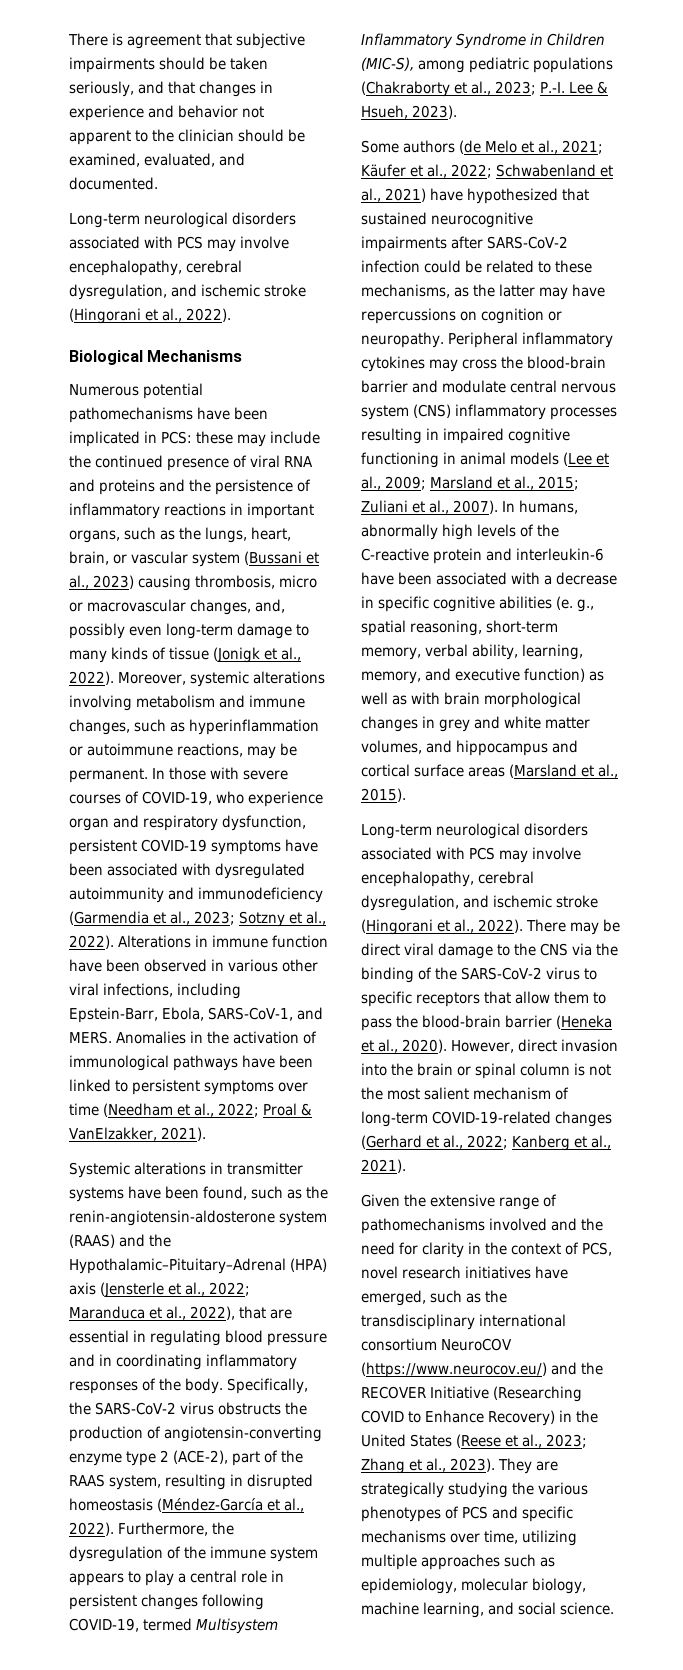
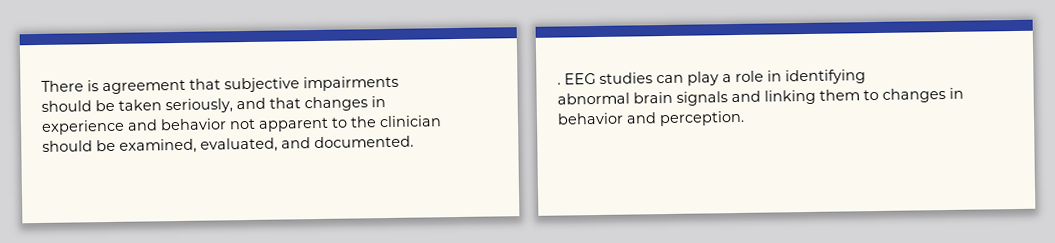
[69,212,297,228] [69,236,290,252] [69,260,243,276] [69,284,307,300] [69,308,232,324] [69,350,243,365] [69,383,204,399] [69,407,269,423] [69,431,321,447] [69,455,314,471] [69,479,312,495] [69,503,315,519] [69,527,292,543] [69,551,320,567] [69,575,318,591] [69,599,286,615] [69,623,310,639] [69,647,302,663] [69,671,326,687] [69,695,306,711] [69,719,320,735] [69,743,298,759] [69,767,289,783] [69,791,324,807] [69,815,307,831] [69,839,319,855] [69,863,306,879] [69,887,324,903] [69,911,327,927] [69,935,329,949] [69,959,319,972] [69,983,242,999] [69,1007,324,1023] [69,1031,318,1044] [69,1055,314,1071] [69,1079,309,1095] [69,1103,313,1117] [69,1127,207,1141] [69,1162,304,1178] [69,1186,329,1202] [69,1210,328,1226] [69,1234,172,1248] [69,1258,328,1274] [69,1282,251,1297] [69,1306,293,1320] [69,1330,328,1346] [69,1354,298,1370] [69,1378,309,1394] [69,1402,308,1415] [69,1426,323,1442] [69,1450,304,1466] [69,1474,314,1490] [69,1498,305,1512] [69,1522,235,1536] [69,1546,319,1562] [69,1571,142,1586] Long-term neurological disorders associated with PCS may involve encephalopathy, cerebral dysregulation, and ischemic stroke (Hingorani et al., 2022). // Biological Mechanisms // Numerous potential pathomechanisms have been implicated in PCS: these may include the continued presence of viral RNA and proteins and the persistence of inflammatory reactions in important organs, such as the lungs, heart, brain, or vascular system (Bussani et al., 2023) causing thrombosis, micro or macrovascular changes, and, possibly even long-term damage to many kinds of tissue (Jonigk et al., 2022). Moreover, systemic alterations involving metabolism and immune changes, such as hyperinflammation or autoimmune reactions, may be permanent. In those with severe courses of COVID-19, who experience organ and respiratory dysfunction, persistent COVID-19 symptoms have been associated with dysregulated autoimmunity and immunodeficiency (Garmendia et al., 2023; Sotzny et al., 2022). Alterations in immune function have been observed in various other viral infections, including Epstein-Barr, Ebola, SARS-CoV-1, and MERS. Anomalies in the activation of immunological pathways have been linked to persistent symptoms over time (Needham et al., 2022; Proal & VanElzakker, 2021). // Systemic alterations in transmitter systems have been found, such as the renin-angiotensin-aldosterone system (RAAS) and the Hypothalamic–Pituitary–Adrenal (HPA) axis (Jensterle et al., 2022; Maranduca et al., 2022), that are essential in regulating blood pressure and in coordinating inflammatory responses of the body. Specifically, the SARS-CoV-2 virus obstructs the production of angiotensin-converting enzyme type 2 (ACE-2), part of the RAAS system, resulting in disrupted homeostasis (Méndez-García et al., 2022). Furthermore, the dysregulation of the immune system appears to -> [557,72,684,85] . EEG studies can
[190,1570,238,1583] central -> (732, 78) none
[69,1594,265,1610] [69,1618,279,1634] [361,33,606,49] [361,57,614,73] [361,81,609,97] [361,105,458,119] [361,140,604,154] [361,164,614,178] [361,188,590,204] [361,212,534,228] [361,236,569,252] [361,260,593,273] [361,284,606,300] [361,308,563,324] [361,332,614,348] [361,356,607,372] [361,380,617,393] [361,404,618,420] [361,428,571,444] [361,452,610,468] [361,476,580,490] [361,500,579,514] [361,524,560,540] [361,548,605,564] [361,572,618,585] [361,596,595,612] [361,620,559,636] [361,644,584,660] [361,668,605,684] [361,692,582,708] [361,716,591,732] [361,740,579,756] [361,764,619,778] [361,788,406,802] [361,823,589,839] [361,847,582,863] [361,871,535,887] [361,895,599,911] [361,919,621,935] [361,943,619,959] [361,967,598,983] [361,991,607,1007] [361,1015,613,1031] [361,1039,619,1053] [361,1063,612,1079] [361,1087,570,1100] [361,1111,613,1127] [361,1135,612,1151] [361,1159,406,1173] [361,1194,558,1210] [361,1218,604,1234] [361,1242,613,1258] [361,1266,569,1279] [361,1290,508,1306] [361,1314,567,1330] [361,1338,513,1351] [361,1362,604,1378] [361,1386,583,1402] [361,1410,599,1426] [361,1434,588,1448] [361,1458,559,1474] [361,1482,589,1498] [361,1506,574,1522] [361,1530,578,1546] [361,1554,556,1570] [361,1578,587,1594] [361,1602,615,1618] persistent changes following COVID-19, termed Multisystem Inflammatory Syndrome in Children (MIC-S), among pediatric populations (Chakraborty et al., 2023; P.-I. Lee & Hsueh, 2023). // Some authors (de Melo et al., 2021; Käufer et al., 2022; Schwabenland et al., 2021) have hypothesized that sustained neurocognitive impairments after SARS-CoV-2 infection could be related to these mechanisms, as the latter may have repercussions on cognition or neuropathy. Peripheral inflammatory cytokines may cross the blood-brain barrier and modulate central nervous system (CNS) inflammatory processes resulting in impaired cognitive functioning in animal models (Lee et al., 2009; Marsland et al., 2015; Zuliani et al., 2007). In humans, abnormally high levels of the C-reactive protein and interleukin-6 have been associated with a decrease in specific cognitive abilities (e. g., spatial reasoning, short-term memory, verbal ability, learning, memory, and executive function) as well as with brain morphological changes in grey and white matter volumes, and hippocampus and cortical surface areas (Marsland et al., 2015). // Long-term neurological disorders associated with PCS may involve encephalopathy, cerebral dysregulation, and ischemic stroke (Hingorani et al., 2022). There may be direct viral damage to the CNS via the binding of the SARS-CoV-2 virus to specific receptors that allow them to pass the blood-brain barrier (Heneka et al., 2020). However, direct invasion into the brain or spinal column is not the most salient mechanism of long-term COVID-19-related changes (Gerhard et al., 2022; Kanberg et al., 2021). // Given the extensive range of pathomechanisms involved and the need for clarity in the context of PCS, novel research initiatives have emerged, such as the transdisciplinary international consortium NeuroCOV (https://www.neurocov.eu/) and the RECOVER Initiative (Researching COVID to Enhance Recovery) in the United States (Reese et al., 2023; Zhang et al., 2023). They are strategically studying the various phenotypes of PCS and specific mechanisms over time, utilizing multiple approaches such as epidemiology, molecular biology, machine learning, and social science. -> [785,69,866,85] [557,87,964,106] [557,110,745,127] identifying // abnormal brain signals and linking them to changes in behavior and perception.

